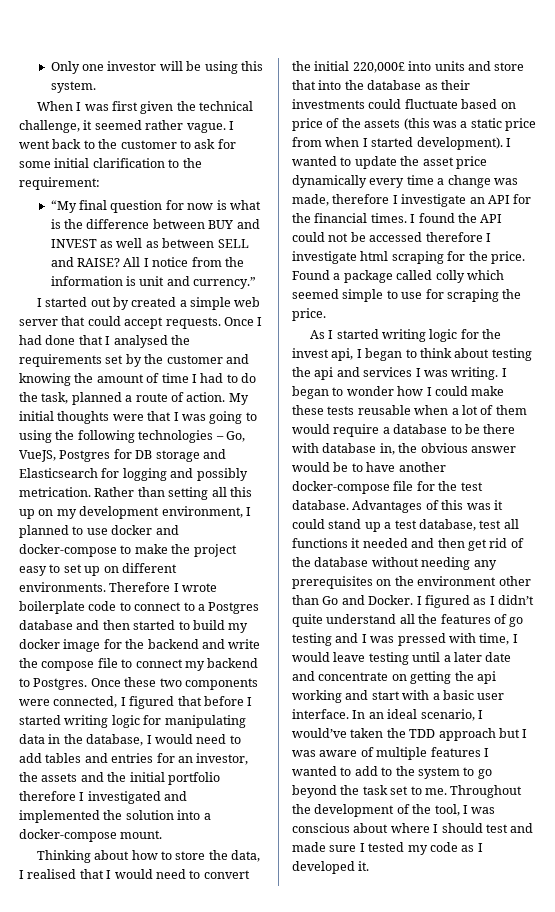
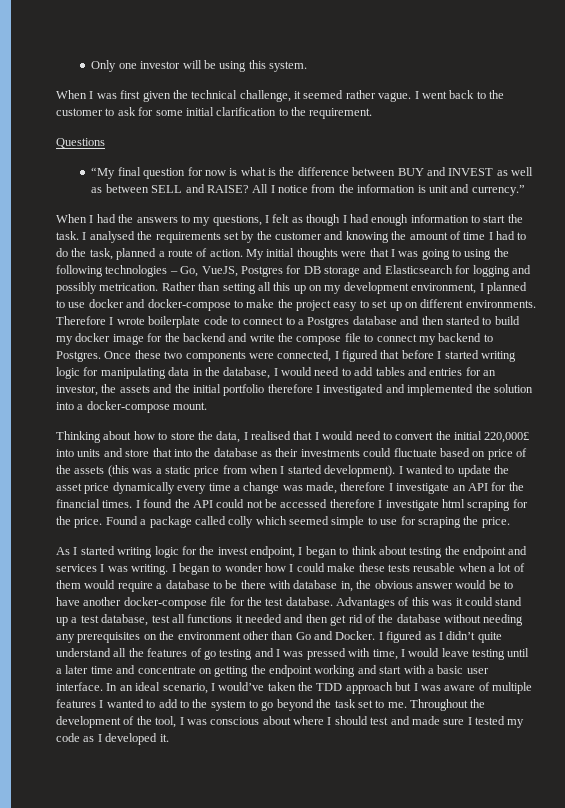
[19,177,100,190] requirement: -> [309,108,373,119] [56,138,105,148] requirement. // Questions
[36,297,261,310] [19,316,263,329] [19,335,103,345] I started out by created a simple web server that could accept requests. Once I had done that -> [56,214,523,226] [56,231,79,240] When I had the answers to my questions, I felt as though I had enough information to start the task.
[331,348,354,361] api, -> [250,546,295,558] endpoint,
[314,367,334,380] api -> [463,546,506,558] endpoint
[485,652,512,662] date -> [90,666,113,674] time
[476,671,496,684] api -> [269,665,312,677] endpoint

